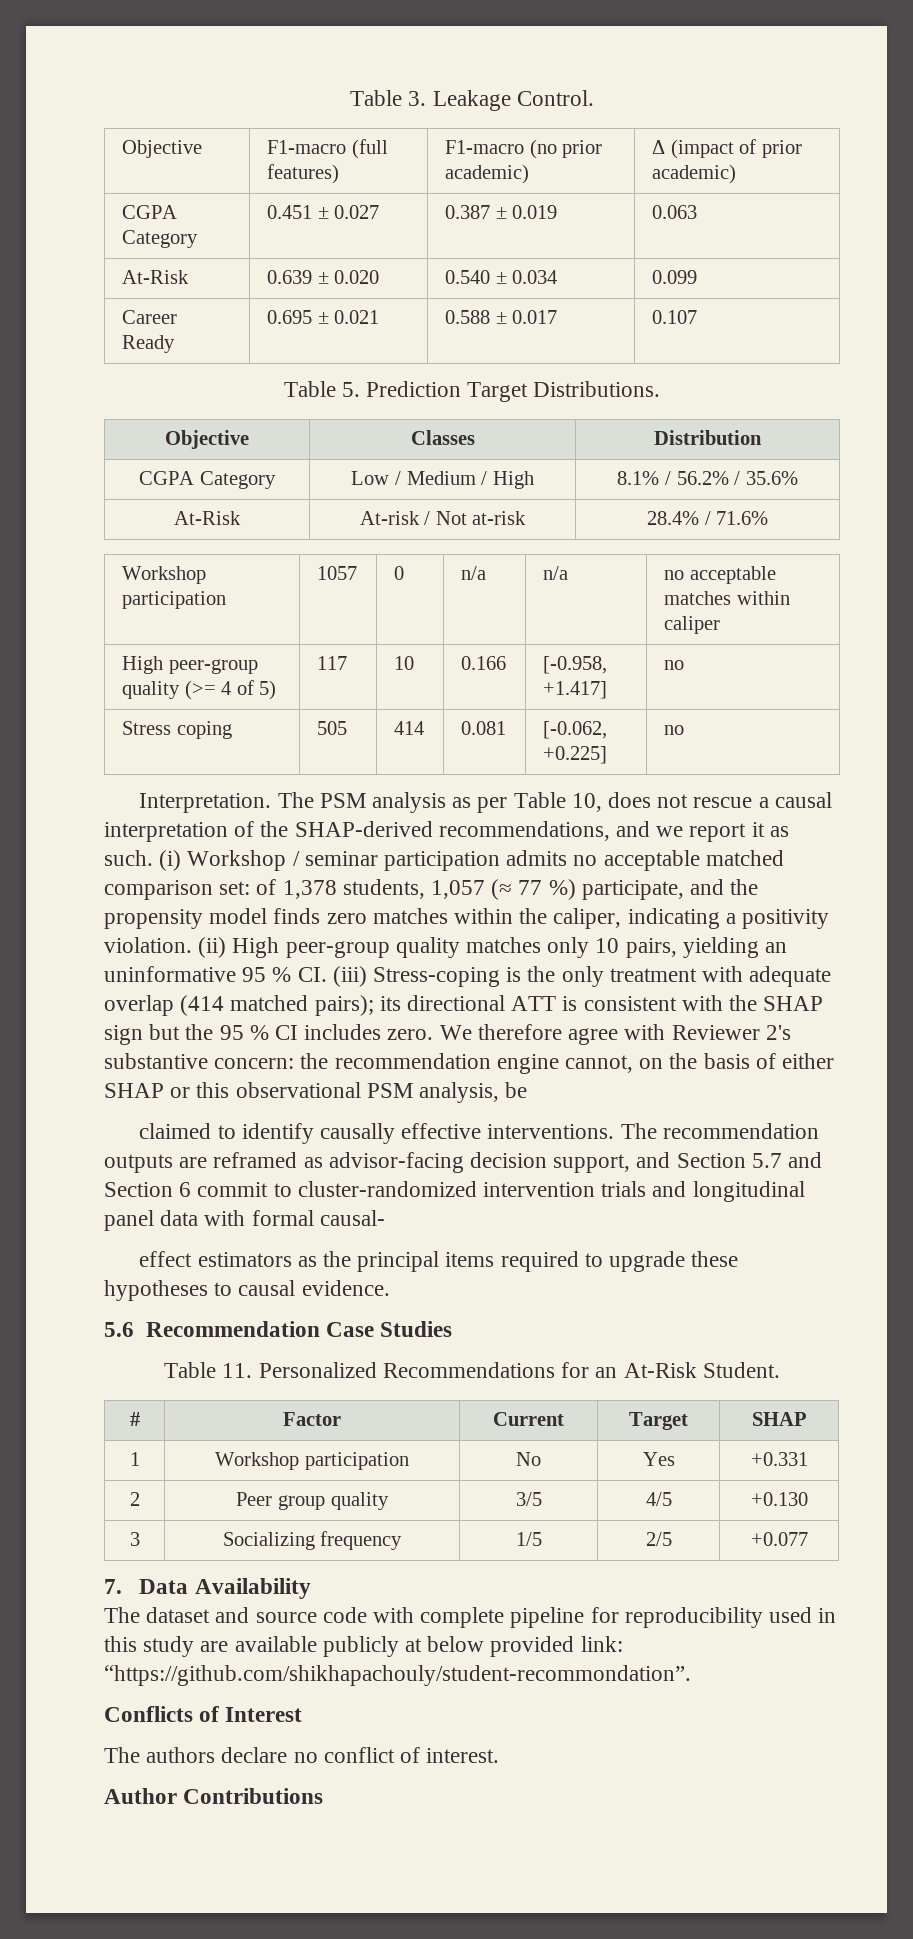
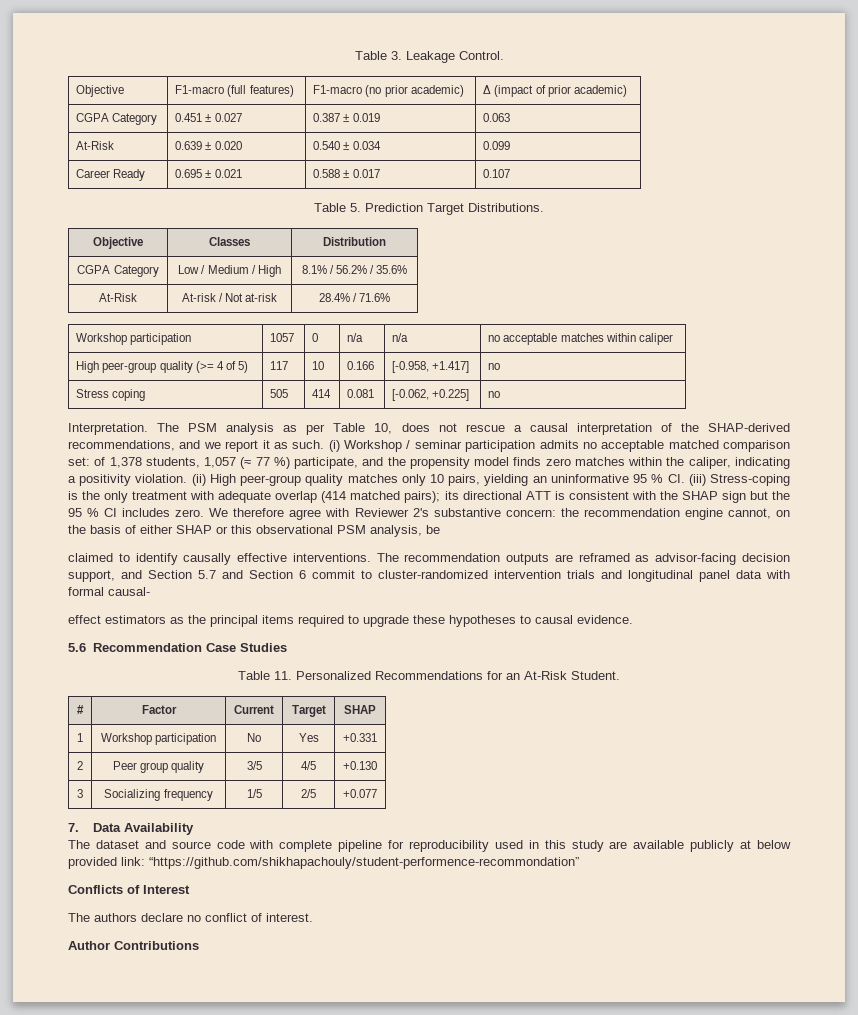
[104,1665,691,1686] “https://github.com/shikhapachouly/student-recommondation”. -> [149,857,579,869] “https://github.com/shikhapachouly/student-performence-recommondation”

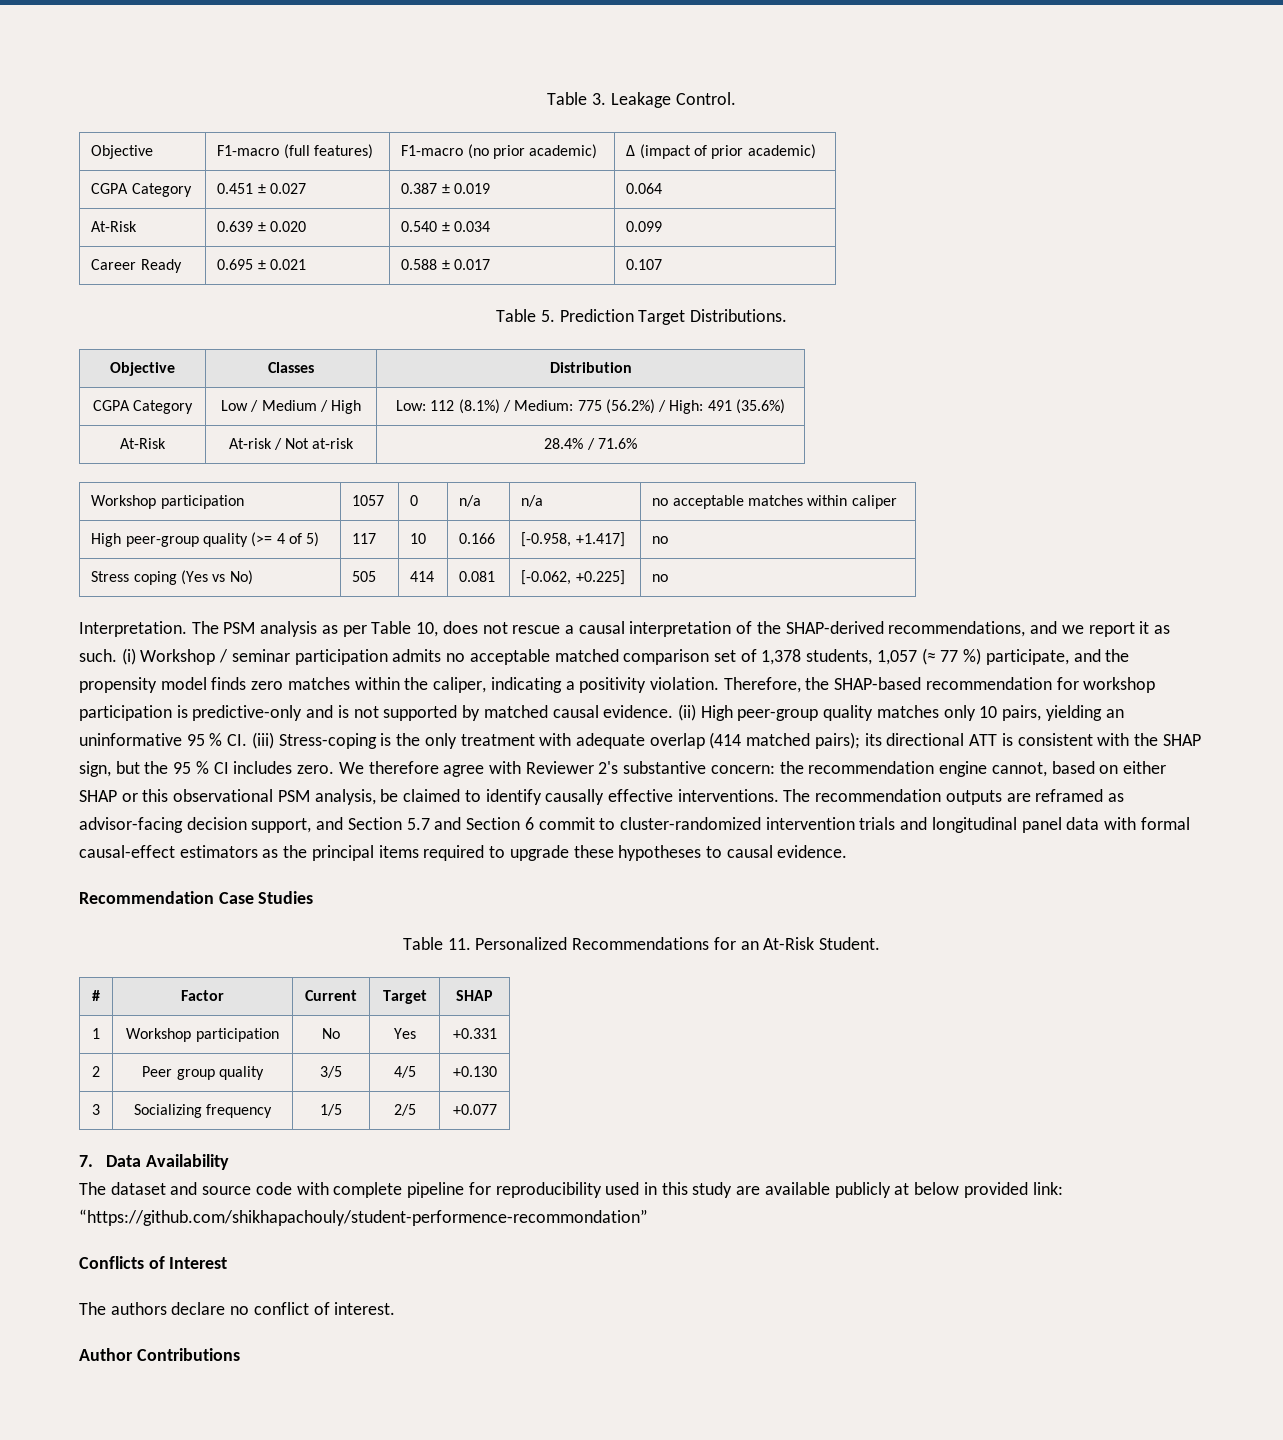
[483,113,511,122] 0.063 -> [626,183,663,194] 0.064
[301,265,408,274] 8.1% / 56.2% / 35.6% -> [395,399,786,414] Low: 112 (8.1%) / Medium: 775 (56.2%) / High: 491 (35.6%)
(146, 395) none -> [181,570,253,585] (Yes vs No)
[68,457,90,466] set: -> [713,650,736,662] set
(188, 478) none -> [723,677,1156,693] [79,705,674,721] Therefore, the SHAP-based recommendation for workshop participation is predictive-only and is not supported by matched causal evidence.
[721,491,746,503] sign -> [79,761,111,777] sign,
[775,510,790,517] [68,525,136,534] on the basis of -> [1051,761,1119,774] based on
(440, 529) // -> (399, 795) none
[108,587,150,596] [68,615,101,624] causal- // effect -> [79,845,175,858] causal-effect
[68,643,86,652] 5.6 -> (848, 851) none

